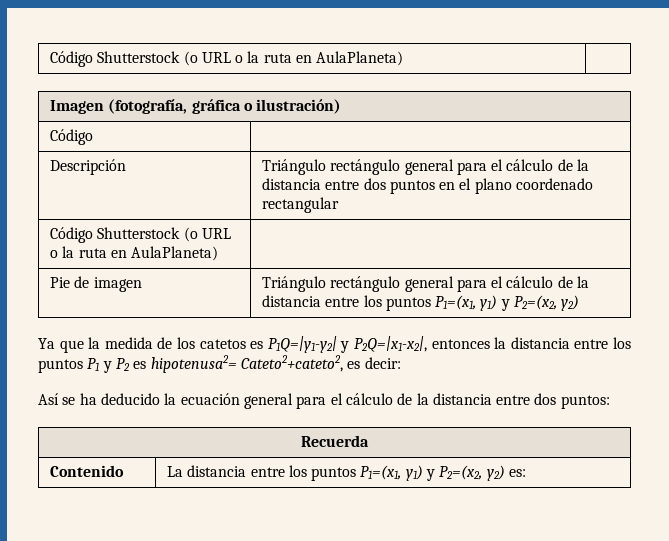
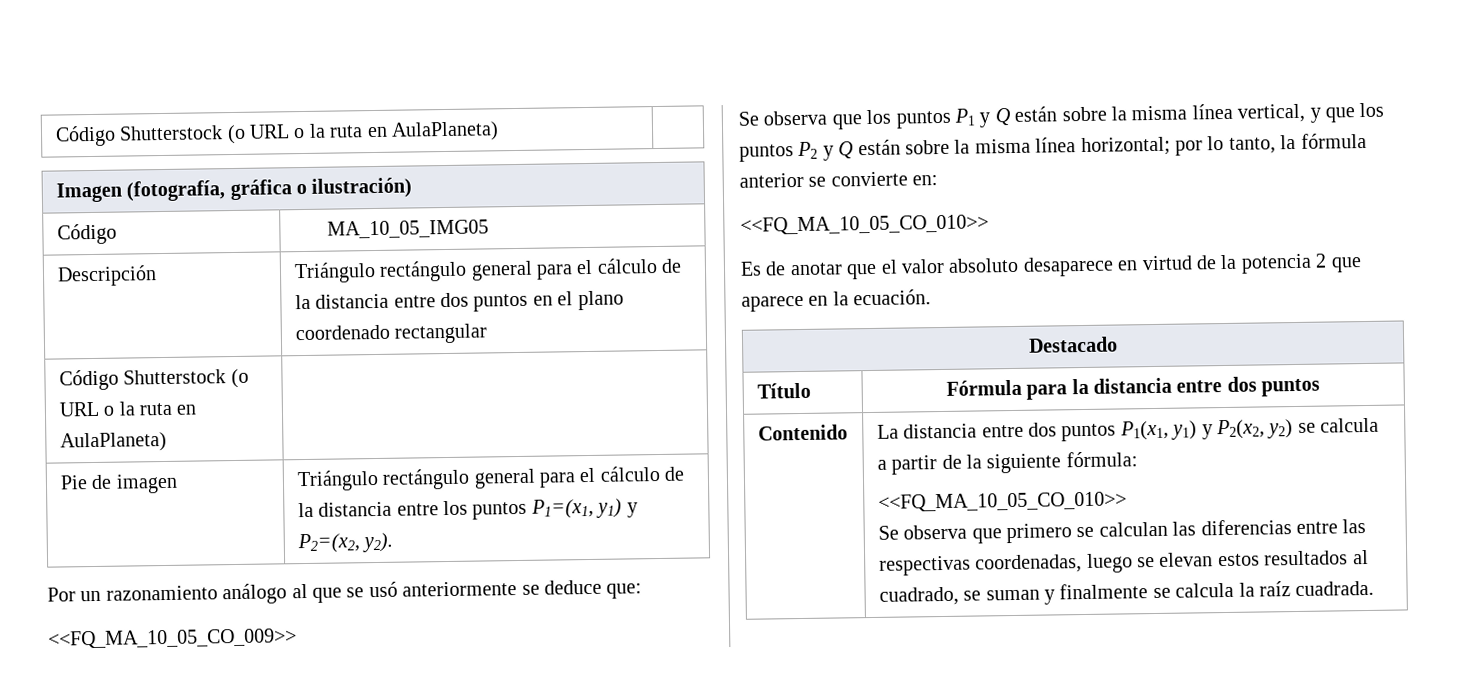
(93, 137) none -> [327,219,490,239] MA_10_05_IMG05
[561,295,580,311] [38,336,632,353] [38,355,401,373] [38,393,610,409] [301,435,369,447] y2) // Ya que la medida de los catetos es P1Q=|y1-y2| y P2Q=|x1-x2|, entonces la distancia entre los puntos P1 y P2 es hipotenusa2= Cateto2+cateto2, es decir: // Así se ha deducido la ecuación general para el cálculo de la distancia entre dos puntos: // Recuerda -> [362,532,394,553] [47,579,643,605] [48,628,297,649] [738,102,1385,130] [739,132,1367,162] [739,171,939,188] [740,214,989,235] [740,253,1362,280] [741,289,932,312] [1028,336,1118,353] [756,382,811,399] [945,376,1321,400] y2). // Por un razonamiento análogo al que se usó anteriormente se deduce que: // <<FQ_MA_10_05_CO_009>> // Se observa que los puntos P1 y Q están sobre la misma línea vertical, y que los puntos P2 y Q están sobre la misma línea horizontal; por lo tanto, la fórmula anterior se convierte en: // <<FQ_MA_10_05_CO_010>> // Es de anotar que el valor absoluto desaparece en virtud de la potencia 2 que aparece en la ecuación. // Destacado // Título | Fórmula para la distancia entre dos puntos
[288,465,527,481] los puntos P1=(x1, y1) y P2=(x2, y2) es: -> [1028,417,1380,442] [876,451,1138,475] [877,491,1127,512] [877,519,1367,544] [878,549,1369,576] [878,580,1375,606] dos puntos P1(x1, y1) y P2(x2, y2) se calcula a partir de la siguiente fórmula: // <<FQ_MA_10_05_CO_010>> // Se observa que primero se calculan las diferencias entre las respectivas coordenadas, luego se elevan estos resultados al cuadrado, se suman y finalmente se calcula la raíz cuadrada.

